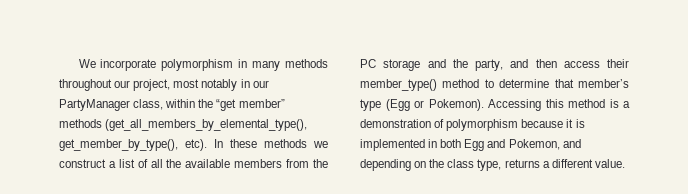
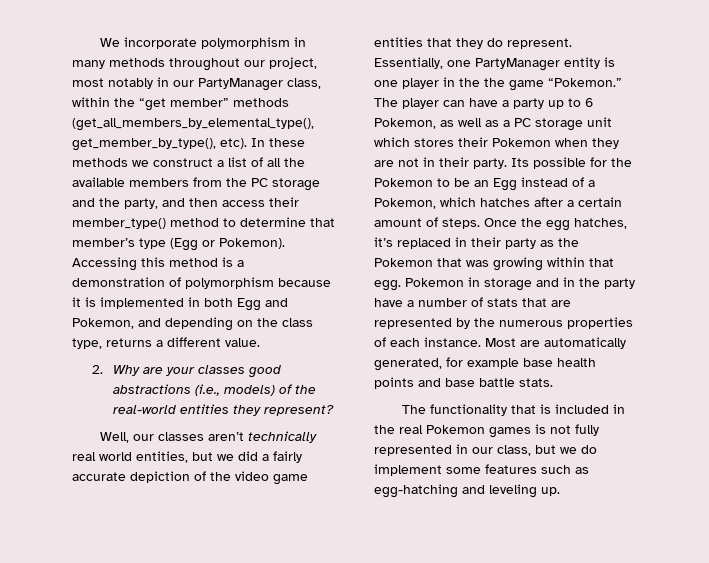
(625, 163) none -> [92,365,281,378] [112,384,316,396] [112,404,334,416] [100,431,318,443] [72,451,302,463] [72,471,308,485] [374,37,572,49] [374,57,615,71] [374,77,622,91] [374,98,593,109] [374,117,612,131] [374,137,619,149] [374,157,632,169] [374,177,595,191] [374,197,622,209] [374,217,627,231] [374,237,579,249] [374,257,614,271] [374,277,635,291] [374,297,571,307] [374,317,633,329] [374,337,626,349] [374,357,596,371] [374,377,553,389] [402,404,626,416] [374,424,599,438] [374,444,597,456] [374,464,589,476] [374,484,560,498] // 2. Why are your classes good abstractions (i.e., models) of the real-world entities they represent? // Well, our classes aren’t technically real world entities, but we did a fairly accurate depiction of the video game entities that they do represent. Essentially, one PartyManager entity is one player in the the game “Pokemon.” The player can have a party up to 6 Pokemon, as well as a PC storage unit which stores their Pokemon when they are not in their party. Its possible for the Pokemon to be an Egg instead of a Pokemon, which hatches after a certain amount of steps. Once the egg hatches, it’s replaced in their party as the Pokemon that was growing within that egg. Pokemon in storage and in the party have a number of stats that are represented by the numerous properties of each instance. Most are automatically generated, for example base health points and base battle stats. // The functionality that is included in the real Pokemon games is not fully represented in our class, but we do implement some features such as egg-hatching and leveling up.

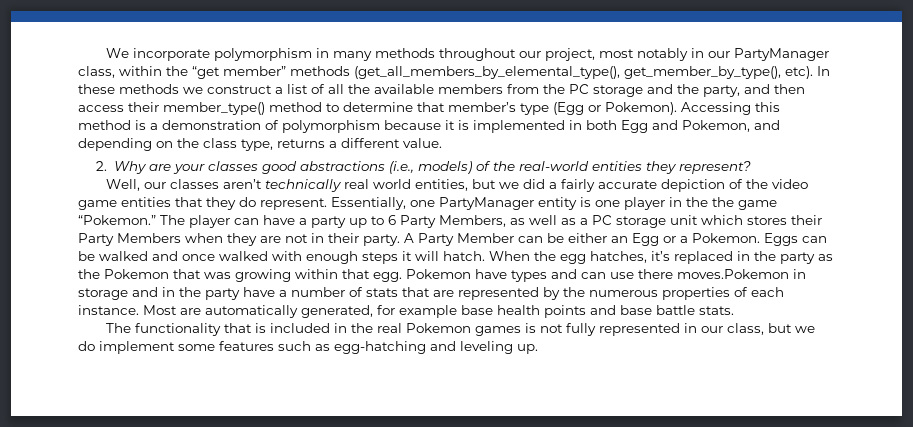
[374,118,436,129] Pokemon, -> [400,215,506,228] Party Members,
[492,138,551,147] Pokemon -> [78,233,181,246] Party Members
[511,157,632,169] [374,177,595,191] [374,197,622,209] [374,217,517,229] Its possible for the Pokemon to be an Egg instead of a Pokemon, which hatches after a certain amount of steps. Once -> [404,233,827,246] [78,251,530,264] A Party Member can be either an Egg or a Pokemon. Eggs can be walked and once walked with enough steps it will hatch. When
[471,237,501,247] their -> [754,251,776,261] the
(464, 282) none -> [475,269,789,282] have types and can use there moves.Pokemon

